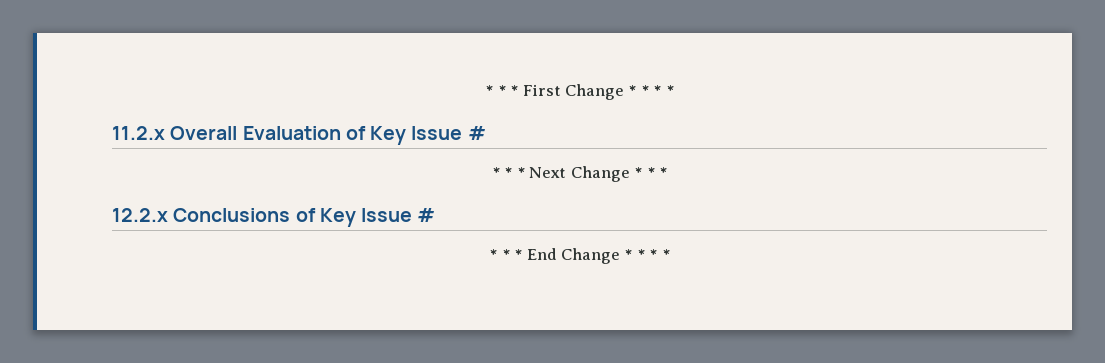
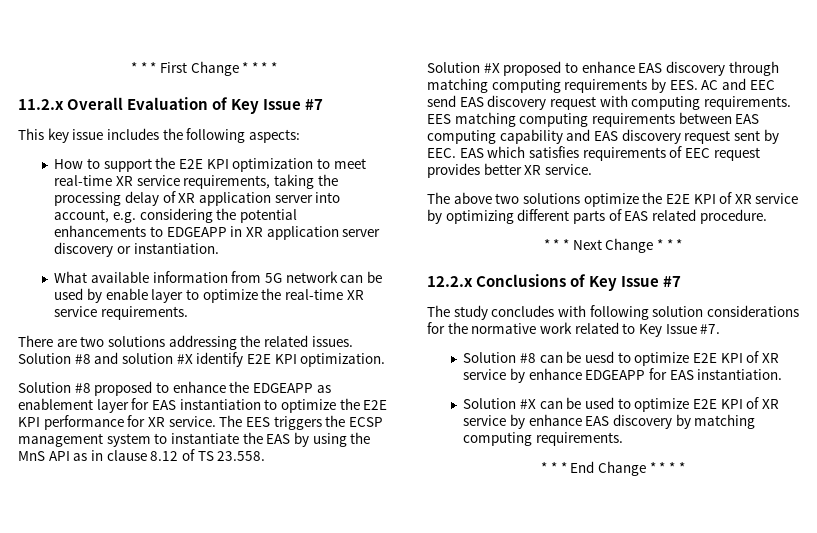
[467,126,486,140] # -> [305,99,324,110] [18,128,300,143] [54,157,366,172] [54,174,338,189] [54,191,341,206] [54,208,298,223] [54,225,381,240] [54,242,219,257] [54,271,382,283] [54,288,364,303] [54,306,189,320] [18,335,353,350] [18,352,386,367] [18,381,331,396] [18,398,388,413] [18,415,383,430] [18,432,371,447] [18,449,266,461] [427,61,779,76] [427,78,775,93] [427,95,791,110] [427,112,760,127] [427,129,779,144] [427,146,760,161] [427,163,592,178] [427,192,799,207] [427,209,767,224] #7 // This key issue includes the following aspects: // How to support the E2E KPI optimization to meet real-time XR service requirements, taking the processing delay of XR application server into account, e.g. considering the potential enhancements to EDGEAPP in XR application server discovery or instantiation. // What available information from 5G network can be used by enable layer to optimize the real-time XR service requirements. // There are two solutions addressing the related issues. Solution #8 and solution #X identify E2E KPI optimization. // Solution #8 proposed to enhance the EDGEAPP as enablement layer for EAS instantiation to optimize the E2E KPI performance for XR service. The EES triggers the ECSP management system to instantiate the EAS by using the MnS API as in clause 8.12 of TS 23.558. // Solution #X proposed to enhance EAS discovery through matching computing requirements by EES. AC and EEC send EAS discovery request with computing requirements. EES matching computing requirements between EAS computing capability and EAS discovery request sent by EEC. EAS which satisfies requirements of EEC request provides better XR service. // The above two solutions optimize the E2E KPI of XR service by optimizing different parts of EAS related procedure.
[417,208,436,222] # -> [663,276,682,287] [427,305,799,320] [427,322,721,337] [463,351,779,366] [463,368,783,383] [463,397,779,412] [463,414,756,429] [463,432,624,446] #7 // The study concludes with following solution considerations for the normative work related to Key Issue #7. // Solution #8 can be uesd to optimize E2E KPI of XR service by enhance EDGEAPP for EAS instantiation. // Solution #X can be used to optimize E2E KPI of XR service by enhance EAS discovery by matching computing requirements.

